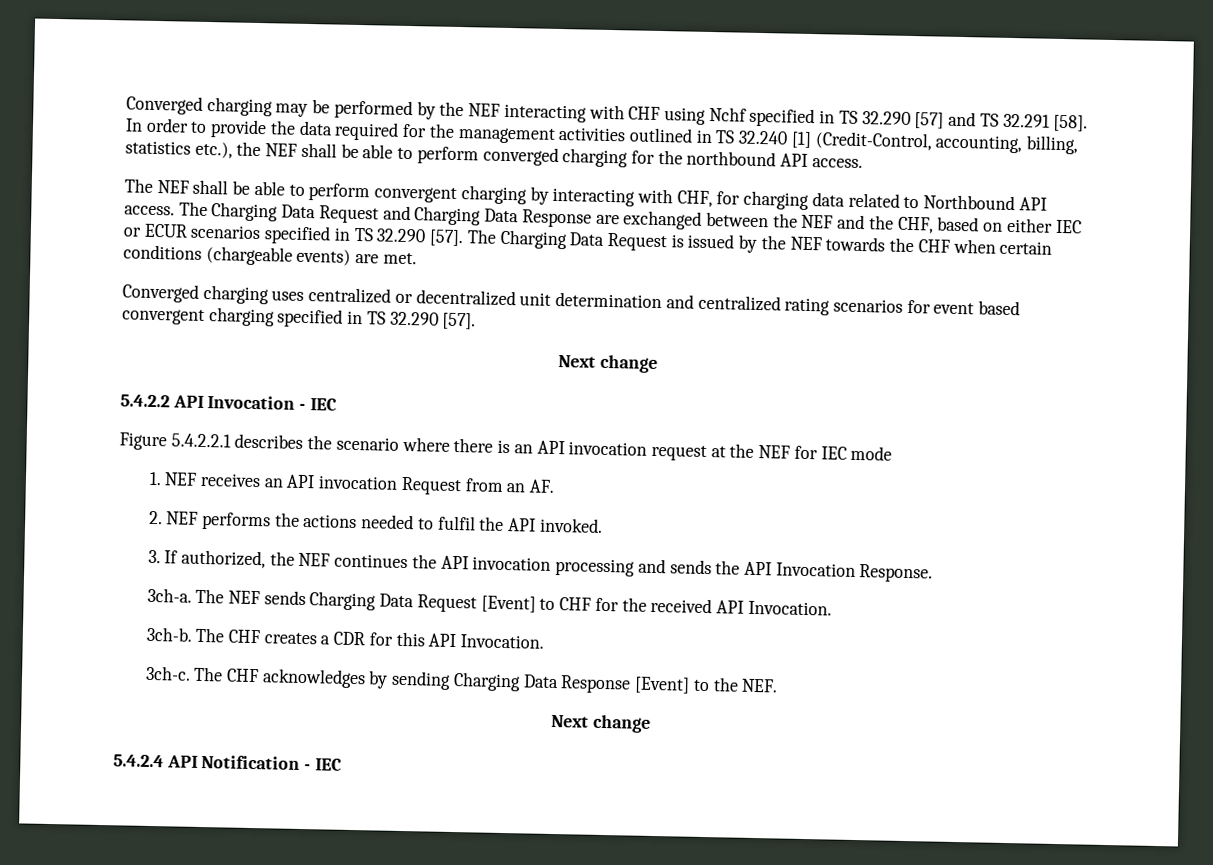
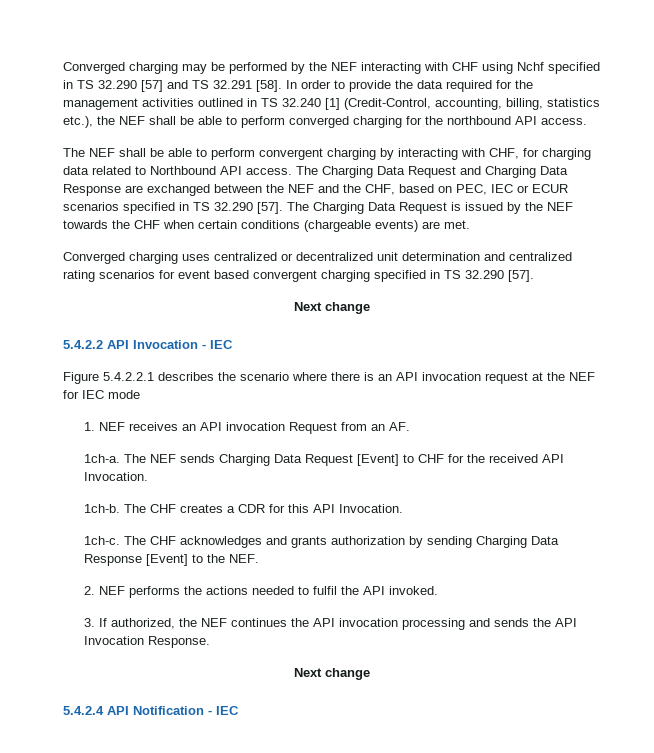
[1006,217,1053,233] either -> [456,184,487,195] PEC,
(556, 486) none -> [84,454,565,466] [84,472,149,481] [84,504,404,513] [84,536,560,548] [84,554,260,566] // 1ch-a. The NEF sends Charging Data Request [Event] to CHF for the received API Invocation. // 1ch-b. The CHF creates a CDR for this API Invocation. // 1ch-c. The CHF acknowledges and grants authorization by sending Charging Data Response [Event] to the NEF.
[146,587,832,616] [145,626,545,649] [144,665,779,694] // 3ch-a. The NEF sends Charging Data Request [Event] to CHF for the received API Invocation. // 3ch-b. The CHF creates a CDR for this API Invocation. // 3ch-c. The CHF acknowledges by sending Charging Data Response [Event] to the NEF. -> (211, 642) none

